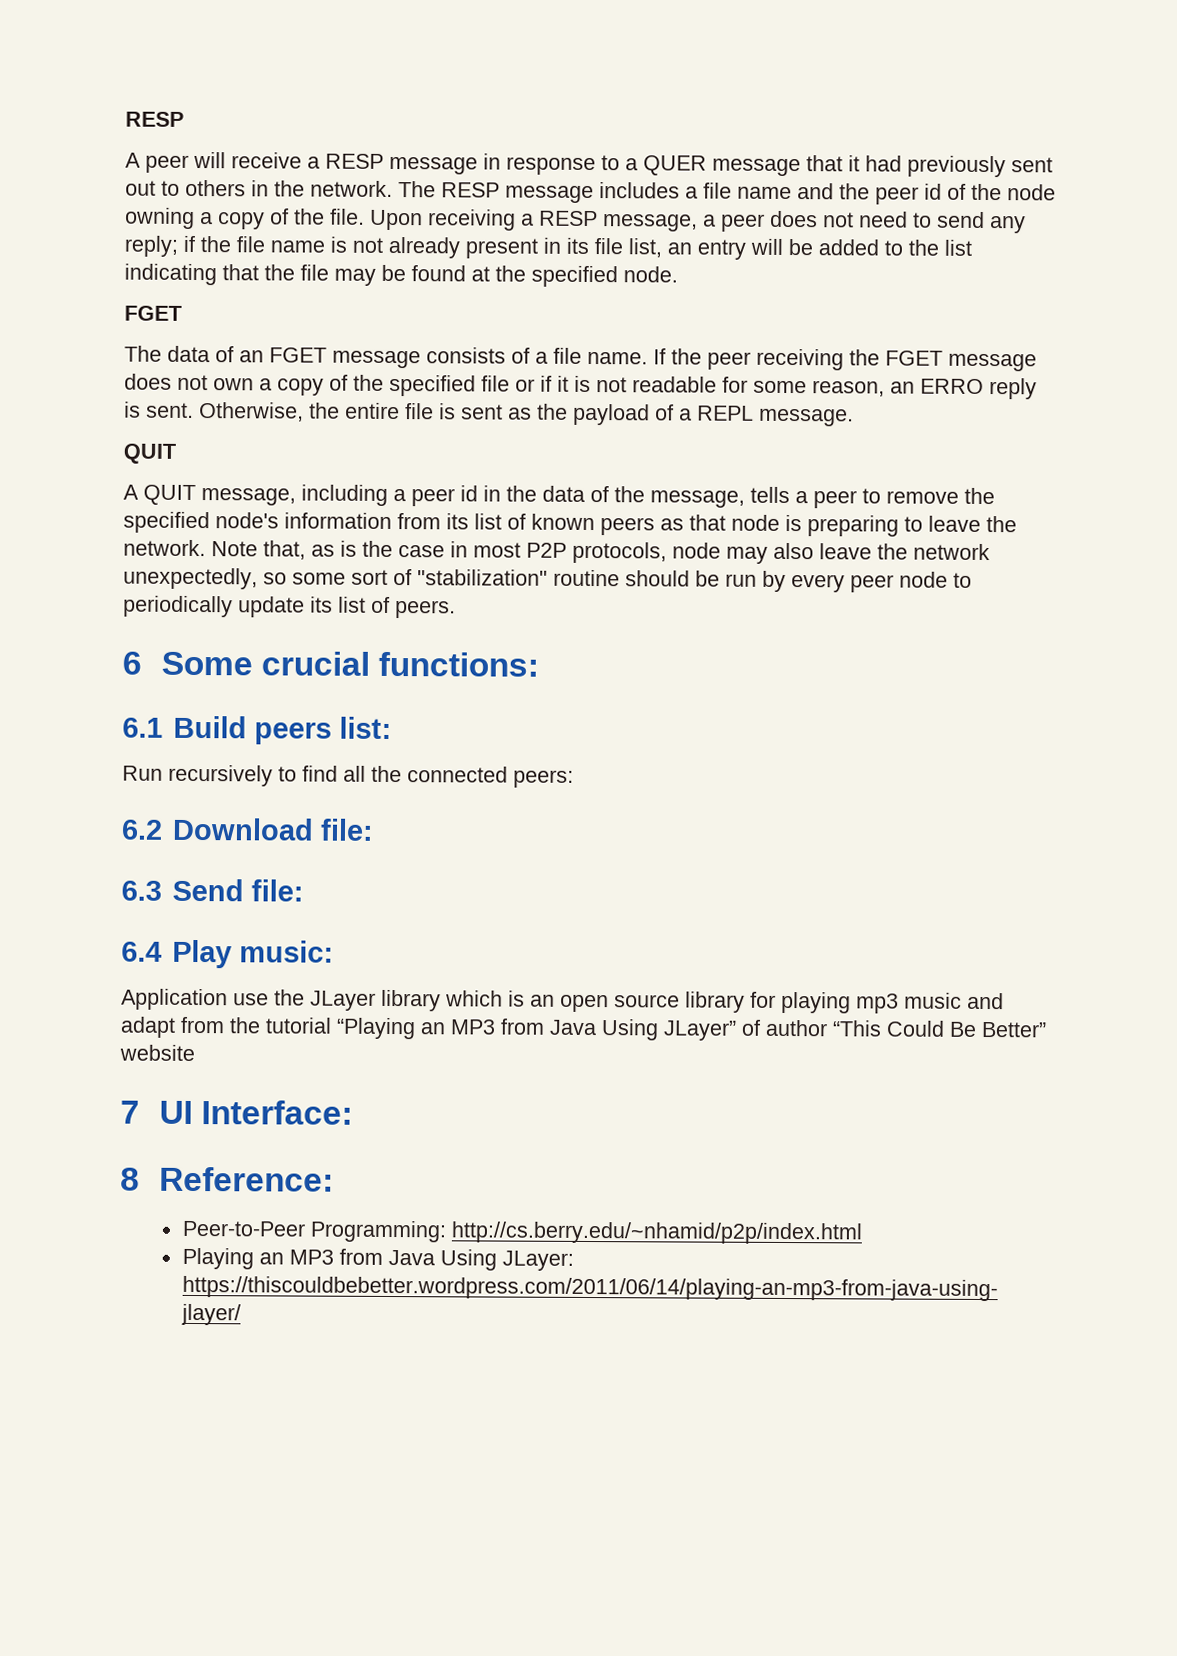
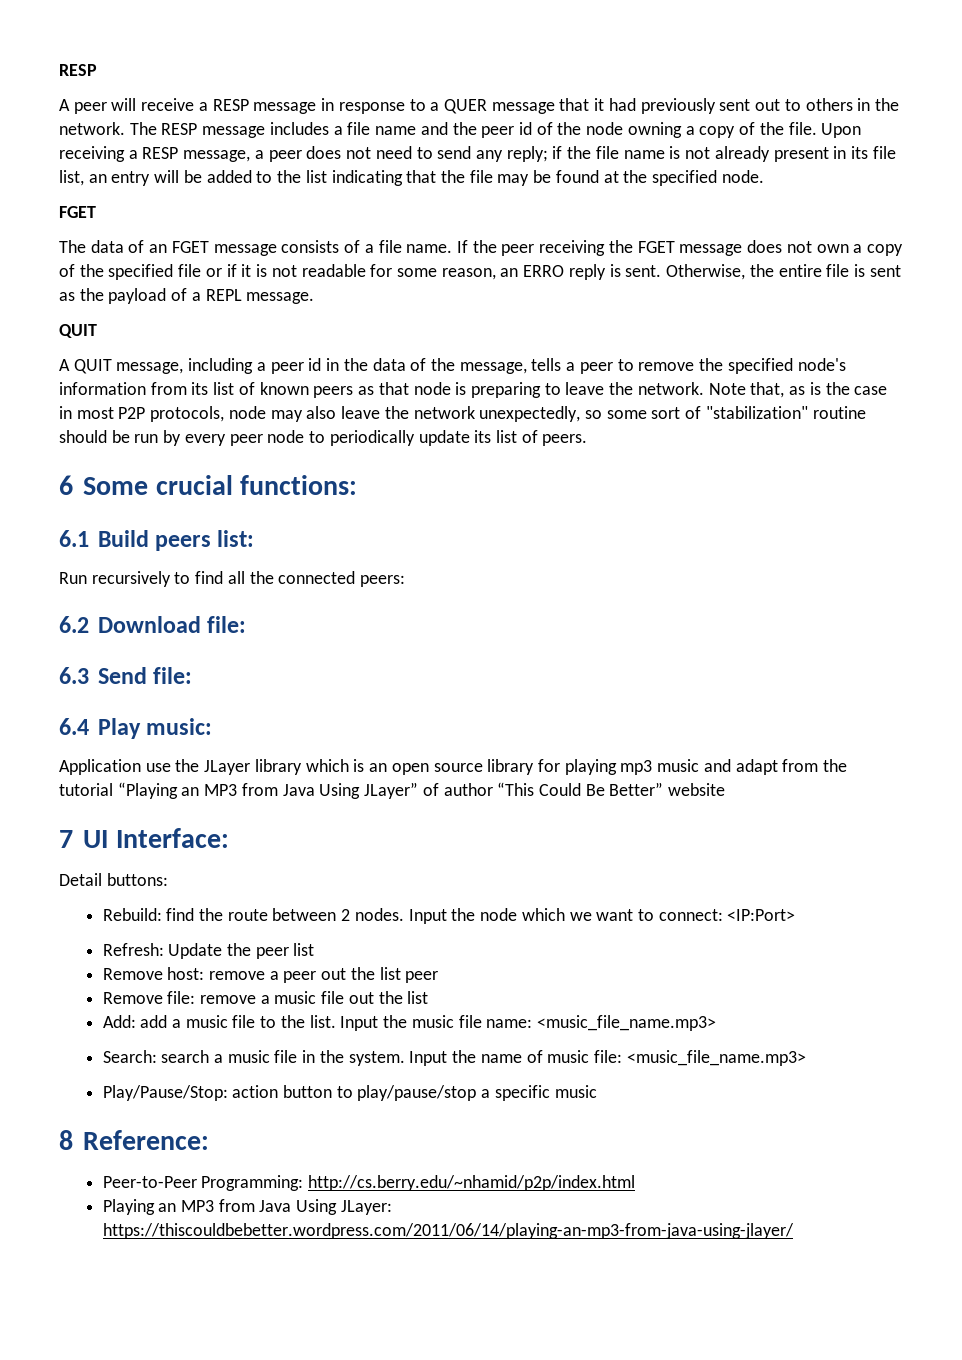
(354, 1112) none -> [59,873,168,886] [102,908,796,924] [102,943,315,959] [102,967,439,983] [102,991,429,1004] [102,1015,717,1031] [102,1050,806,1066] [102,1085,597,1101] // Detail buttons: // Rebuild: find the route between 2 nodes. Input the node which we want to connect: <IP:Port> // Refresh: Update the peer list // Remove host: remove a peer out the list peer // Remove file: remove a music file out the list // Add: add a music file to the list. Input the music file name: <music_file_name.mp3> // Search: search a music file in the system. Input the name of music file: <music_file_name.mp3> // Play/Pause/Stop: action button to play/pause/stop a specific music

